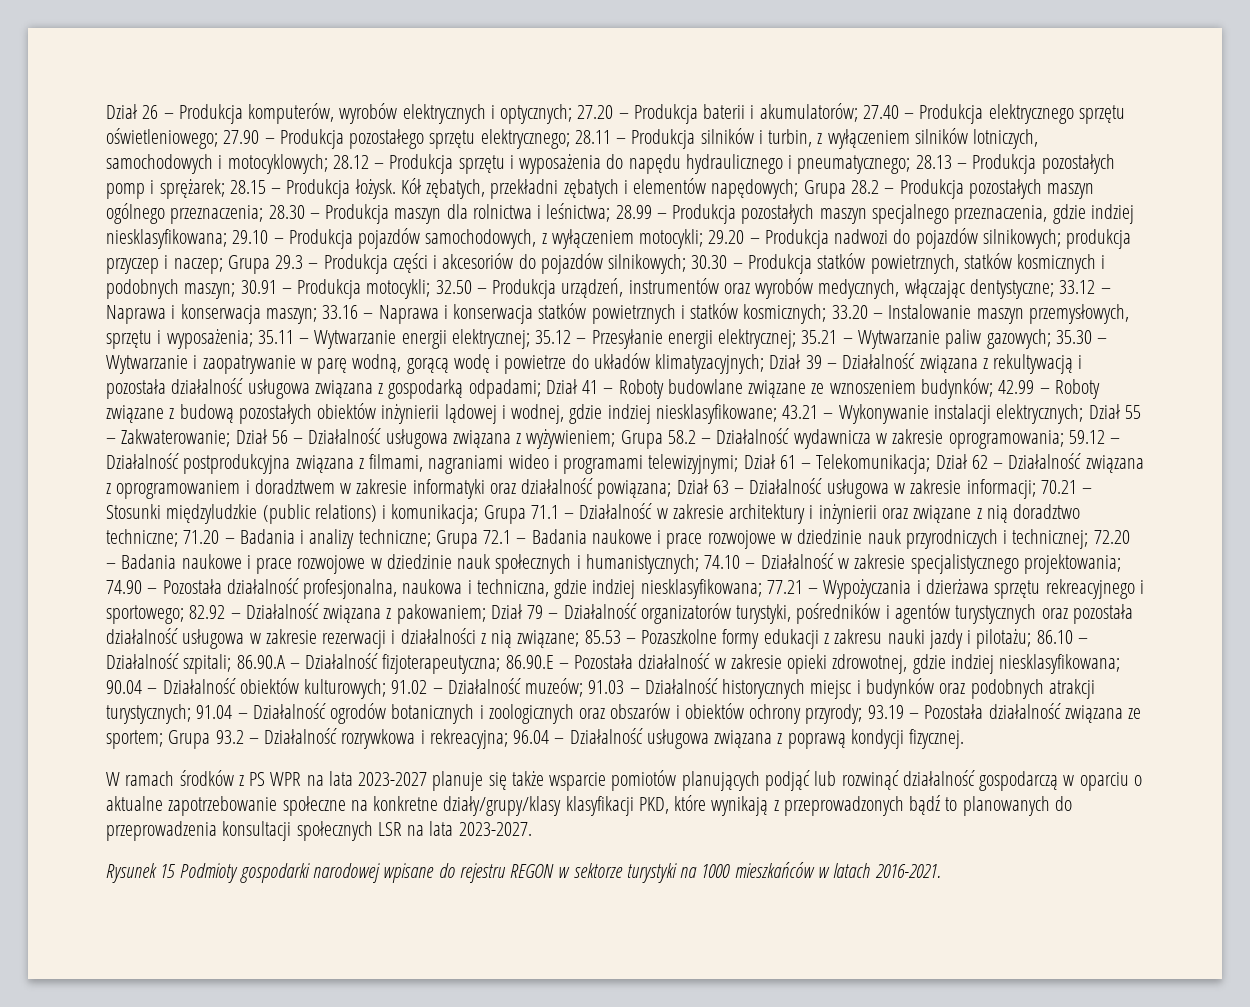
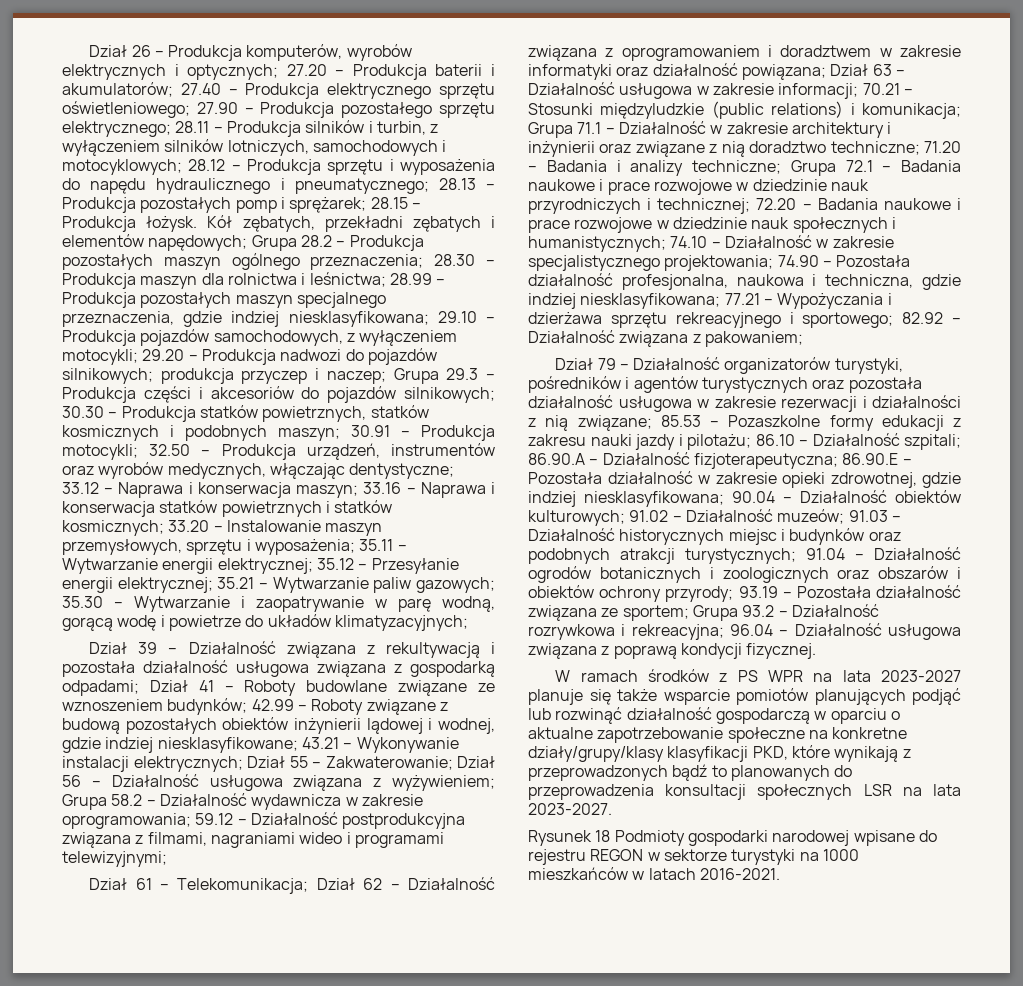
(765, 364) none -> (468, 623) //
(739, 464) none -> (167, 859) //
(486, 614) none -> (803, 339) //
[160,864,176,878] 15 -> [595,830,611,842] 18

